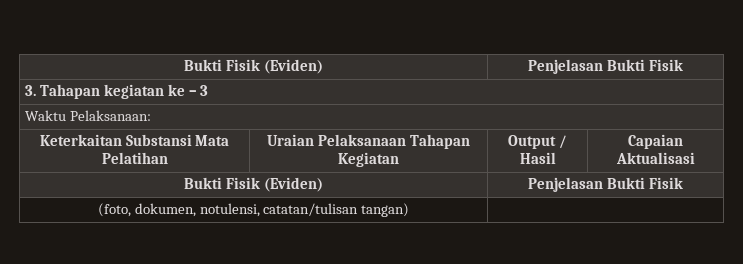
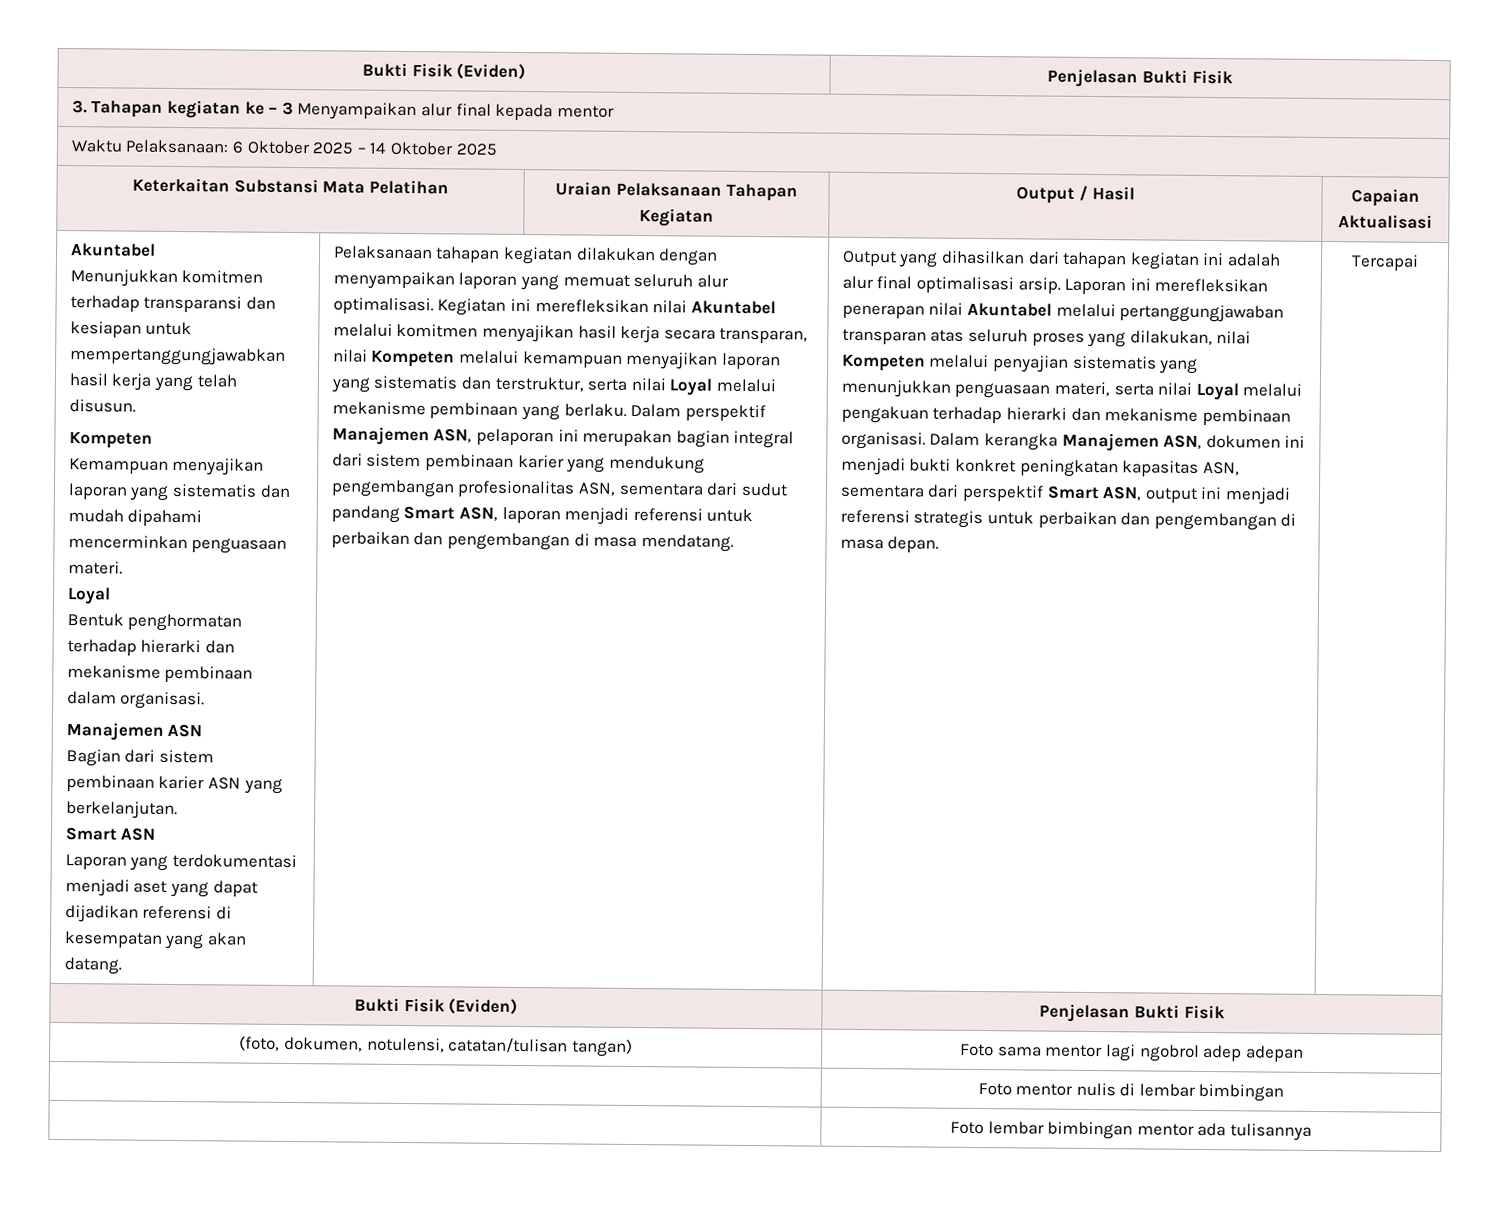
[24,110,151,121] // Waktu Pelaksanaan: -> [297,102,615,121] [70,139,497,156] Menyampaikan alur final kepada mentor // Waktu Pelaksanaan: 6 Oktober 2025 – 14 Oktober 2025
(695, 158) none -> [70,243,156,257] [69,269,264,287] [69,295,276,313] [69,321,193,338] [69,347,286,366] [68,373,237,392] [68,399,136,413] [68,431,153,449] [68,457,265,476] [67,483,291,501] [67,509,203,527] [67,535,288,554] [67,561,123,575] [66,587,111,605] [66,613,243,632] [66,639,235,656] [66,665,254,683] [66,691,206,710] [65,722,203,741] [65,749,214,767] [65,775,283,794] [65,801,178,820] [64,827,157,841] [64,853,297,871] [64,879,258,898] [64,905,232,923] [63,931,247,950] [63,957,122,975] [332,245,719,266] [332,271,729,291] [332,297,776,316] [332,323,809,344] [332,349,781,370] [330,375,776,396] [331,401,766,422] [331,426,795,449] [331,453,705,474] [330,479,788,498] [330,505,754,525] [330,531,734,552] [841,250,1281,270] [841,275,1269,295] [841,302,1285,323] [841,328,1252,348] [841,353,1199,374] [840,379,1303,401] [840,405,1291,426] [840,431,1306,452] [840,457,1240,478] [839,484,1291,505] [839,509,1297,531] [839,536,940,553] [1351,254,1419,271] // Akuntabel // Menunjukkan komitmen terhadap transparansi dan kesiapan untuk mempertanggungjawabkan hasil kerja yang telah disusun. // Kompeten // Kemampuan menyajikan laporan yang sistematis dan mudah dipahami mencerminkan penguasaan materi. // Loyal // Bentuk penghormatan terhadap hierarki dan mekanisme pembinaan dalam organisasi. // Manajemen ASN // Bagian dari sistem pembinaan karier ASN yang berkelanjutan. // Smart ASN // Laporan yang terdokumentasi menjadi aset yang dapat dijadikan referensi di kesempatan yang akan datang. | Pelaksanaan tahapan kegiatan dilakukan dengan menyampaikan laporan yang memuat seluruh alur optimalisasi. Kegiatan ini merefleksikan nilai Akuntabel melalui komitmen menyajikan hasil kerja secara transparan, nilai Kompeten melalui kemampuan menyajikan laporan yang sistematis dan terstruktur, serta nilai Loyal melalui mekanisme pembinaan yang berlaku. Dalam perspektif Manajemen ASN, pelaporan ini merupakan bagian integral dari sistem pembinaan karier yang mendukung pengembangan profesionalitas ASN, sementara dari sudut pandang Smart ASN, laporan menjadi referensi untuk perbaikan dan pengembangan di masa mendatang. | Output yang dihasilkan dari tahapan kegiatan ini adalah alur final optimalisasi arsip. Laporan ini merefleksikan penerapan nilai Akuntabel melalui pertanggungjawaban transparan atas seluruh proses yang dilakukan, nilai Kompeten melalui penyajian sistematis yang menunjukkan penguasaan materi, serta nilai Loyal melalui pengakuan terhadap hierarki dan mekanisme pembinaan organisasi. Dalam kerangka Manajemen ASN, dokumen ini menjadi bukti konkret peningkatan kapasitas ASN, sementara dari perspektif Smart ASN, output ini menjadi referensi strategis untuk perbaikan dan pengembangan di masa depan. | Tercapai
(410, 210) none -> [960,1043,1304,1062] [977,1082,1285,1102] [950,1121,1312,1141] Foto sama mentor lagi ngobrol adep adepan // | Foto mentor nulis di lembar bimbingan // | Foto lembar bimbingan mentor ada tulisannya

